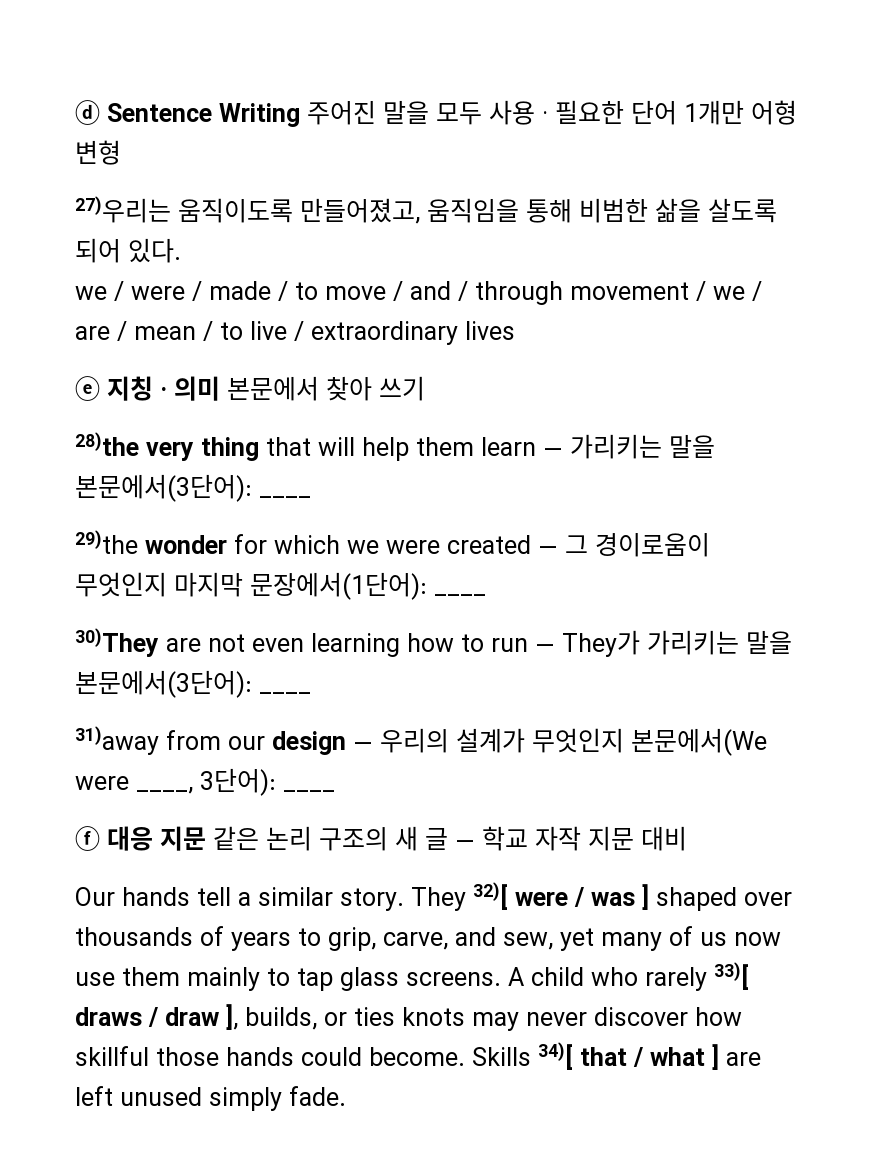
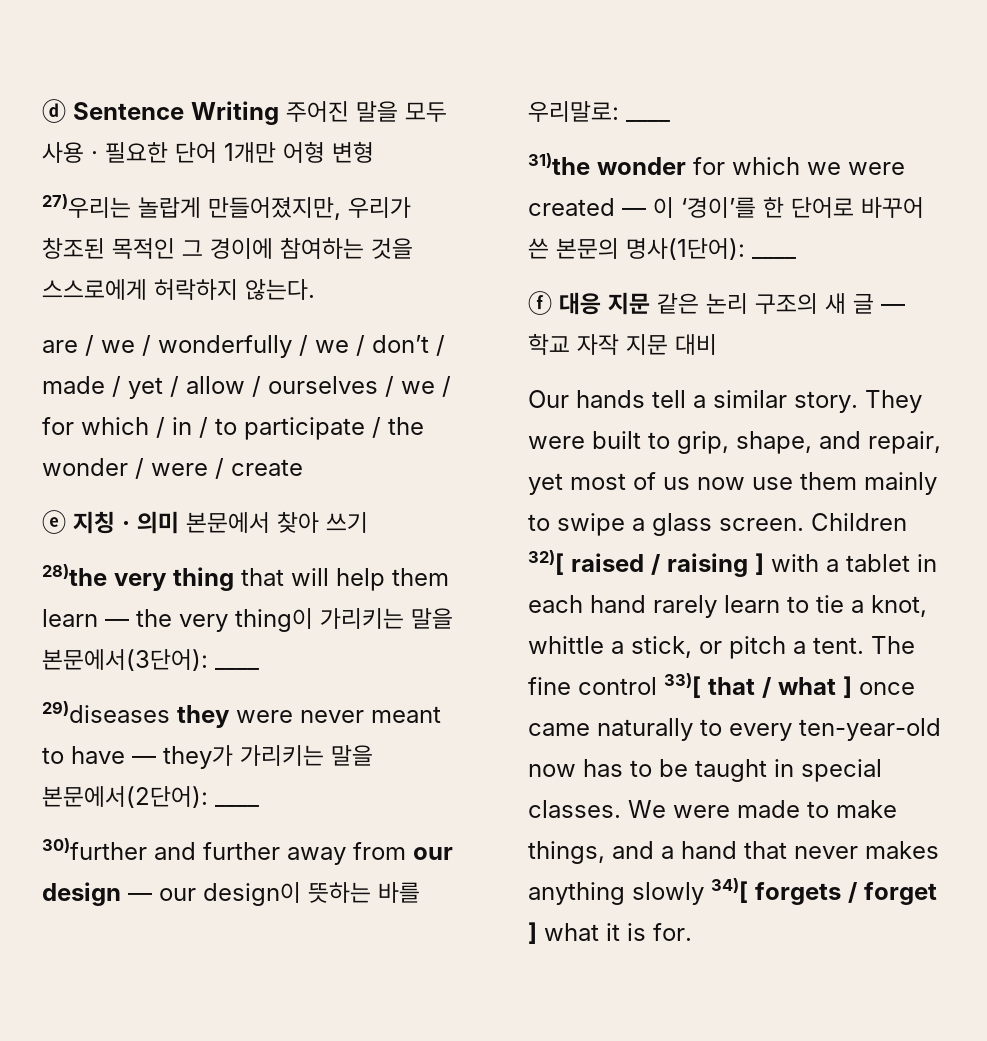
[178,198,777,224] [75,238,181,263] [75,281,762,305] [75,321,515,345] 움직이도록 만들어졌고, 움직임을 통해 비범한 삶을 살도록 되어 있다. // we / were / made / to move / and / through movement / we / are / mean / to live / extraordinary lives -> [138,197,411,220] [42,237,413,259] [42,279,315,300] [42,335,445,358] [42,376,451,399] [42,417,424,440] [42,458,303,479] 놀랍게 만들어졌지만, 우리가 창조된 목적인 그 경이에 참여하는 것을 스스로에게 허락하지 않는다. // are / we / wonderfully / we / don’t / made / yet / allow / ourselves / we / for which / in / to participate / the wonder / were / create
[570,434,715,459] [75,474,311,502] [75,530,138,554] 가리키는 말을 본문에서(3단어): ____ // 29)the -> [136,608,453,632] [42,649,259,671] [42,701,441,728] [42,745,373,769] [42,786,259,808] [42,838,453,865] [42,882,420,906] [528,101,670,122] [528,153,590,175] the very thing이 가리키는 말을 본문에서(3단어): ____ // 29)diseases they were never meant to have — they가 가리키는 말을 본문에서(2단어): ____ // 30)further and further away from our design — our design이 뜻하는 바를 우리말로: ____ // 31)the
[565,533,710,557] [75,572,486,600] [75,628,792,657] [75,670,311,698] [75,726,767,756] [75,768,276,796] 그 경이로움이 무엇인지 마지막 문장에서(1단어): ____ // 30)They are not even learning how to run — They가 가리키는 말을 본문에서(3단어): ____ // 31)away from our design — 우리의 설계가 무엇인지 본문에서(We were ____, 3단어): -> [653,197,924,218] [528,238,745,260] 이 ‘경이’를 한 단어로 바꾸어 쓴 본문의 명사(1단어):
[473,882,792,911] [75,926,662,951] 32)[ were / was ] shaped over thousands of years to grip, carve, and sew, yet many -> [528,431,941,454] [528,473,626,495] were built to grip, shape, and repair, yet most
[297,962,749,991] [75,1004,742,1031] [75,1042,761,1070] [75,1086,346,1111] tap glass screens. A child who rarely 33)[ draws / draw ], builds, or ties knots may never discover how skillful those hands could become. Skills 34)[ that / what ] are left unused simply fade. -> [557,513,907,536] [528,550,937,577] [528,595,927,618] [528,636,915,659] [528,673,915,698] [528,718,941,741] [528,759,882,782] [528,800,897,818] [528,841,939,864] [528,878,937,905] [528,922,692,944] swipe a glass screen. Children 32)[ raised / raising ] with a tablet in each hand rarely learn to tie a knot, whittle a stick, or pitch a tent. The fine control 33)[ that / what ] once came naturally to every ten-year-old now has to be taught in special classes. We were made to make things, and a hand that never makes anything slowly 34)[ forgets / forget ] what it is for.

